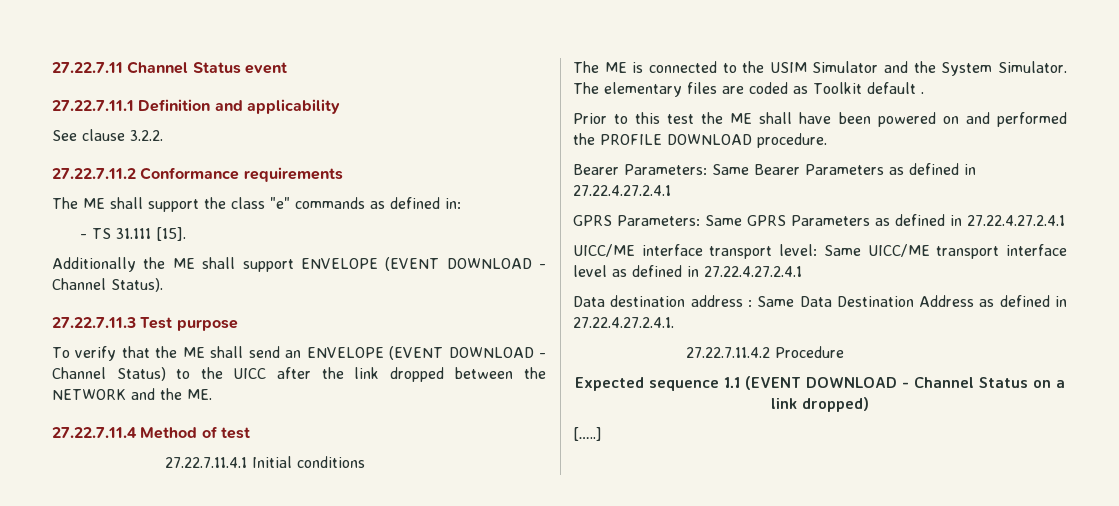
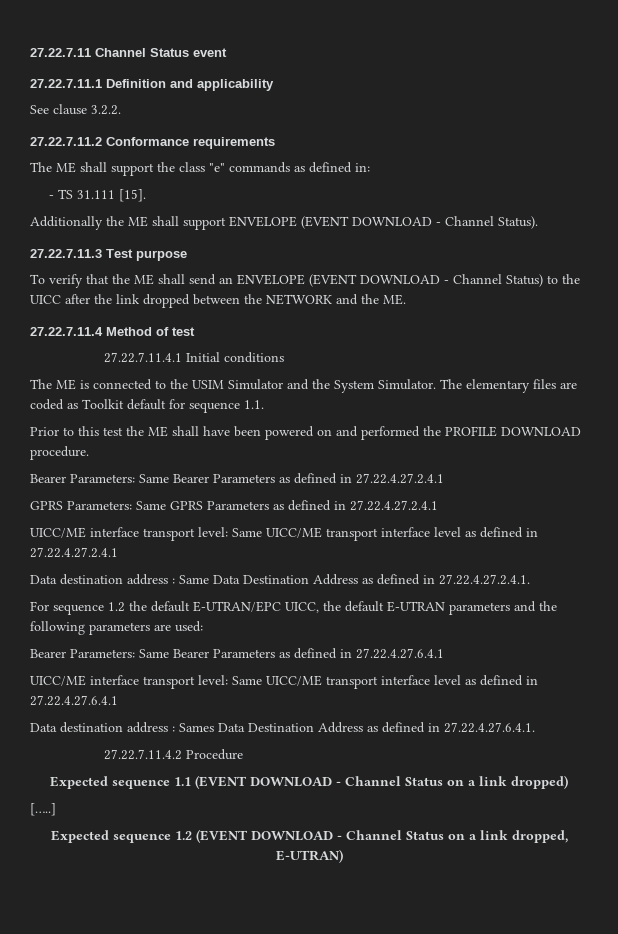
[920,92,924,94] . -> [169,399,264,413] for sequence 1.1.
(674, 322) none -> [30,601,557,615] [30,621,203,635] [30,648,444,659] [30,675,538,689] [30,695,118,706] [30,722,535,733] // For sequence 1.2 the default E-UTRAN/EPC UICC, the default E-UTRAN parameters and the following parameters are used: // Bearer Parameters: Same Bearer Parameters as defined in 27.22.4.27.6.4.1 // UICC/ME interface transport level: Same UICC/ME transport interface level as defined in 27.22.4.27.6.4.1 // Data destination address : Sames Data Destination Address as defined in 27.22.4.27.6.4.1.
(602, 434) none -> [50,829,568,843] [275,849,343,863] // Expected sequence 1.2 (EVENT DOWNLOAD - Channel Status on a link dropped, E-UTRAN)

